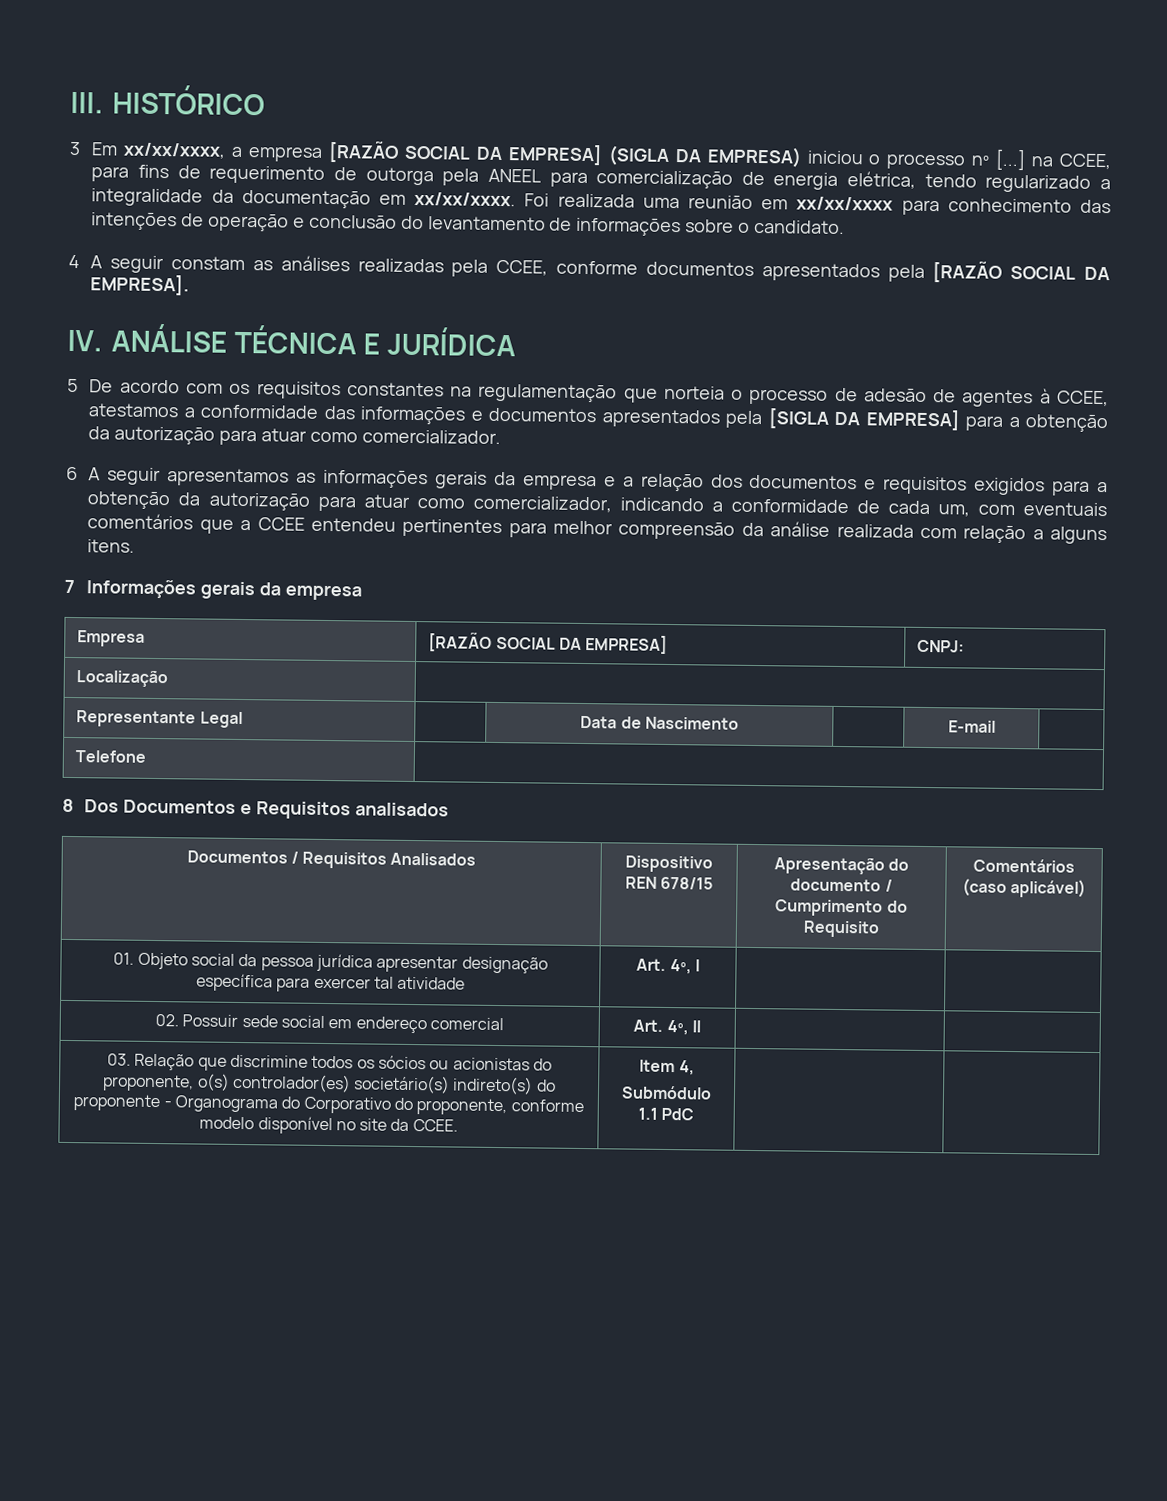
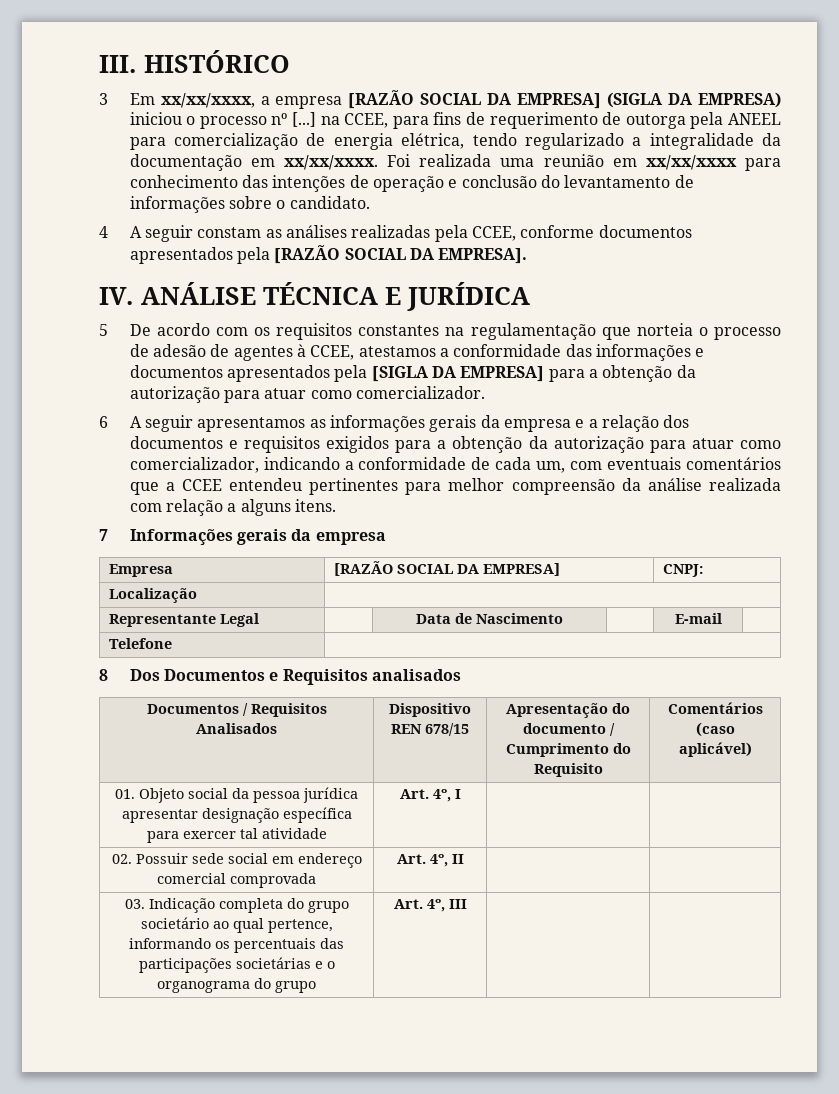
(504, 1024) none -> [230,873,316,888] comprovada
[134,1053,552,1071] [102,1073,556,1095] [73,1094,584,1116] [199,1116,458,1135] [639,1059,695,1076] [621,1085,712,1100] [637,1107,695,1121] Relação que discrimine todos os sócios ou acionistas do proponente, o(s) controlador(es) societário(s) indireto(s) do proponente - Organograma do Corporativo do proponente, conforme modelo disponível no site da CCEE. | Item 4, // Submódulo 1.1 PdC -> [148,898,349,913] [140,917,333,933] [129,938,344,953] [138,957,335,973] [157,978,316,993] [393,899,467,912] Indicação completa do grupo societário ao qual pertence, informando os percentuais das participações societárias e o organograma do grupo | Art. 4º, III

